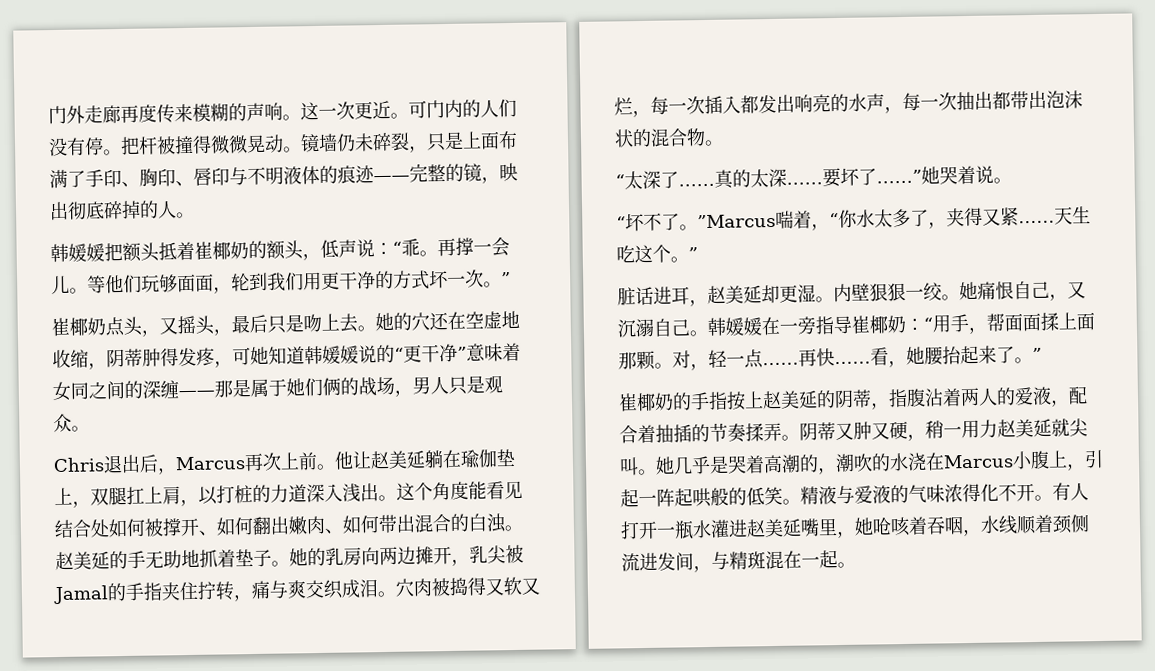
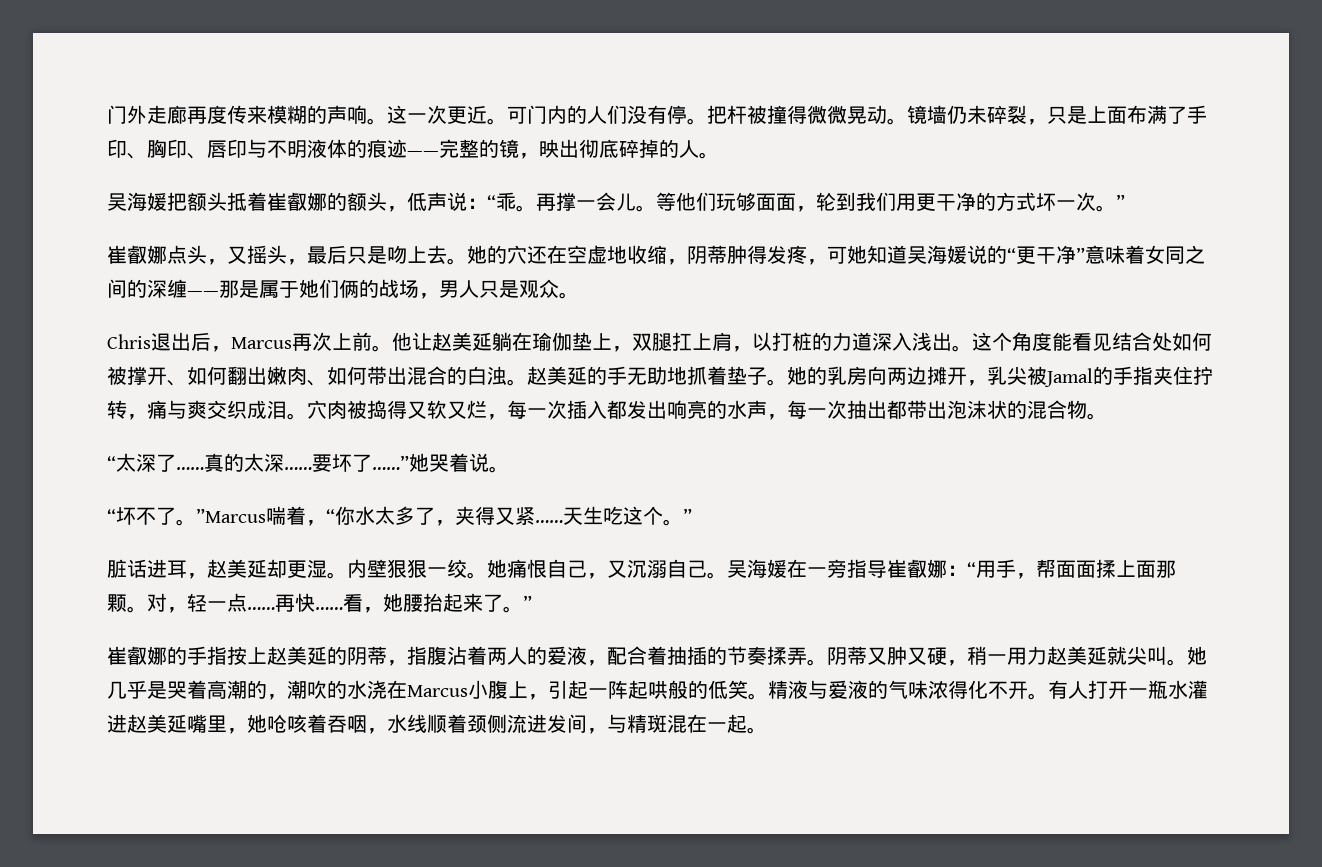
[50,243,87,263] 韩媛 -> [107,192,147,211] 吴海
[212,241,249,260] 椰奶 -> [287,192,327,211] 叡娜
[69,317,106,336] 椰奶 -> [127,245,167,264] 叡娜
[304,345,341,365] 韩媛 -> [907,245,947,264] 吴海
[707,317,745,336] 韩媛 -> [727,559,767,578] 吴海
[869,314,906,334] 椰奶 -> [907,559,947,578] 叡娜
[636,392,674,412] 椰奶 -> [127,646,167,665] 叡娜

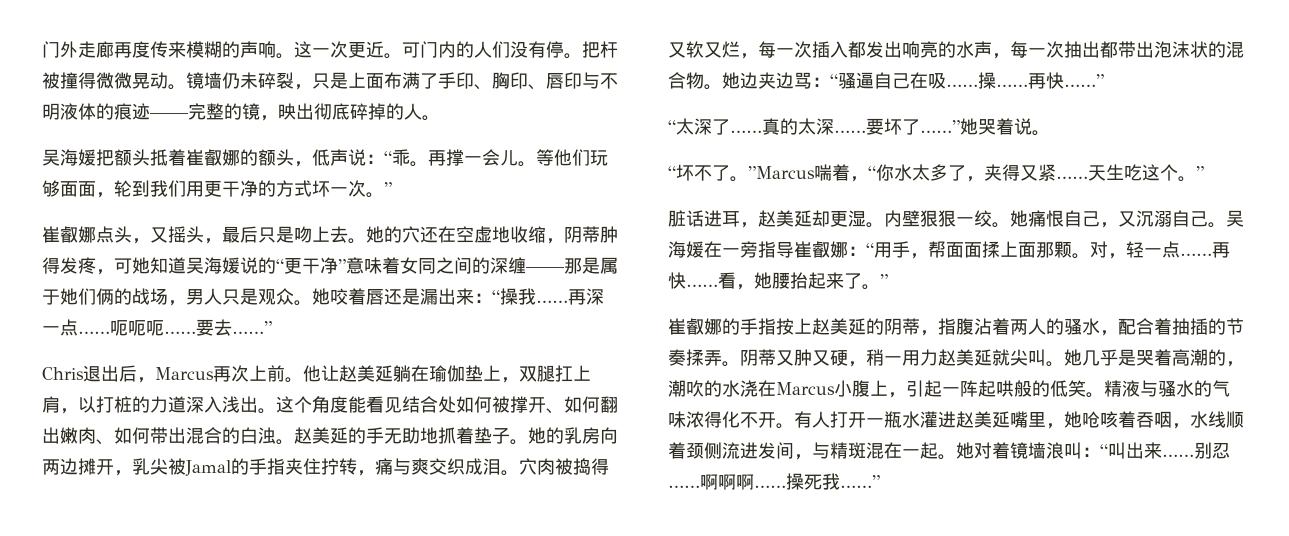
(579, 295) none -> [312,288,604,305] [42,319,272,336] 她咬着唇还是漏出来：“操我……再深一点……呃呃呃……要去……”
(1107, 416) none -> [722,72,1104,89] 她边夹边骂：“骚逼自己在吸……操……再快……”
[547,646,587,665] 爱液 -> [1064,318,1100,335] 骚水
[828,680,868,699] 爱液 -> [1158,380,1194,397] 骚水
(767, 730) none -> [956,442,1230,459] [668,473,880,490] 她对着镜墙浪叫：“叫出来……别忍……啊啊啊……操死我……”

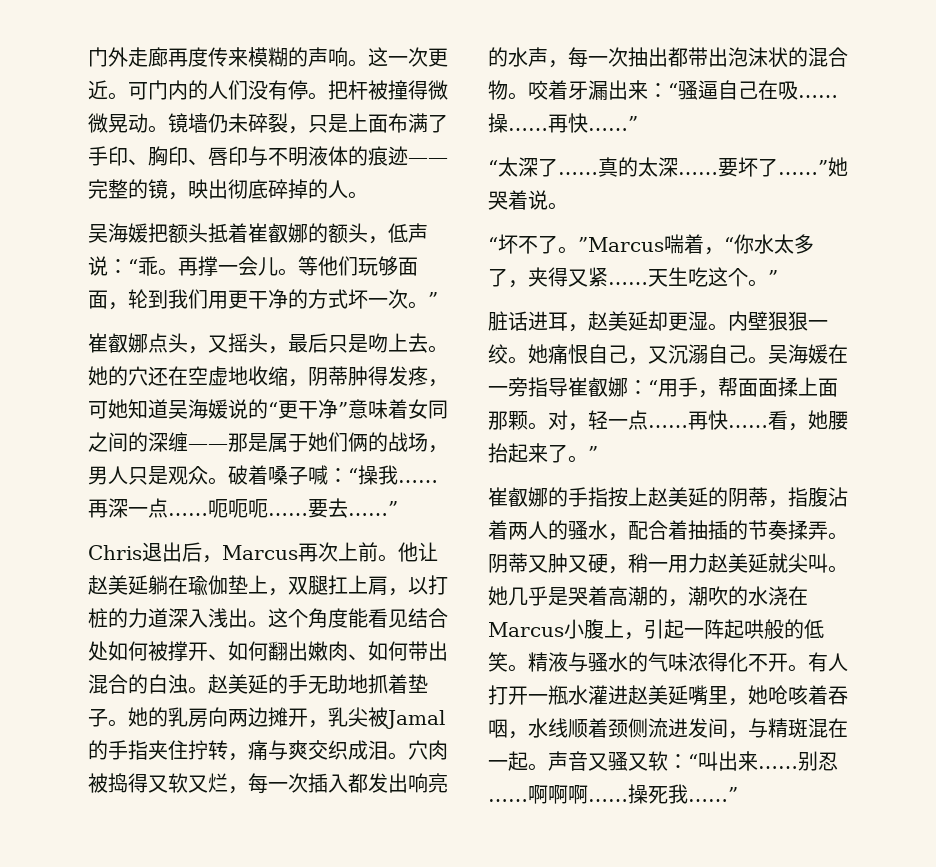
[312,288,474,305] 她咬着唇还是漏出来 -> [228,465,328,485] 破着嗓子喊
[722,72,812,89] 她边夹边骂 -> [528,80,648,100] 咬着牙漏出来
[956,442,1082,459] 她对着镜墙浪叫 -> [548,751,668,771] 声音又骚又软

